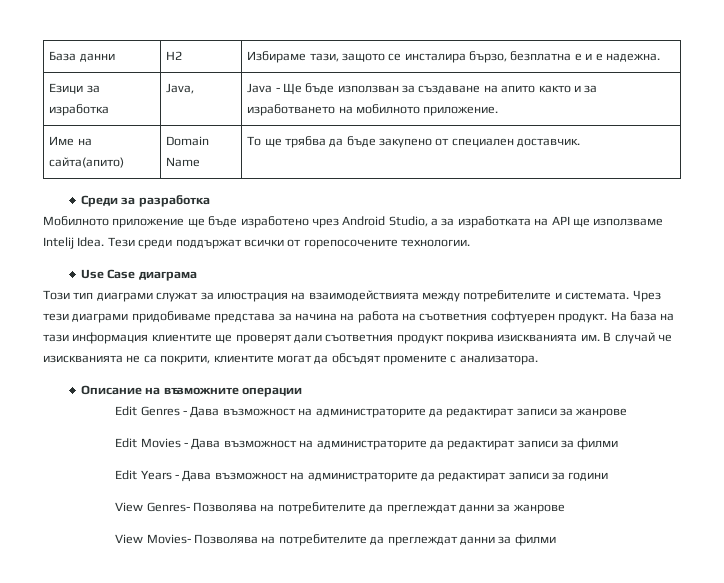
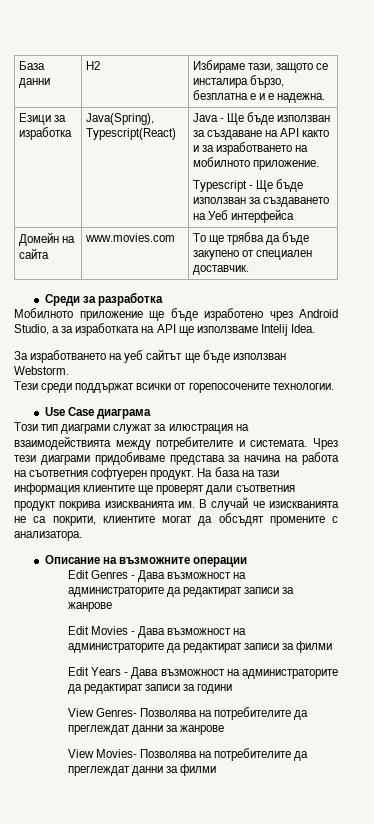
[166,83,195,94] Java, -> [85,113,154,125] [85,128,176,140] Java(Spring), Typescript(React)
[501,85,536,93] апито -> [279,128,299,137] API
[49,136,92,146] [49,157,125,168] [166,136,210,146] [166,157,201,167] // Име на сайта(апито) | Domain Name -> [192,179,303,192] [192,197,329,207] [192,209,294,223] [18,232,75,246] [18,248,49,259] [84,233,175,242] // Typescript - Ще бъде използван за създаването на Уеб интерфейса // Домейн на сайта | www.movies.com
(105, 242) none -> [14,349,286,363] [14,366,69,375] // За изработването на уеб сайтът ще бъде използван Webstorm. //

